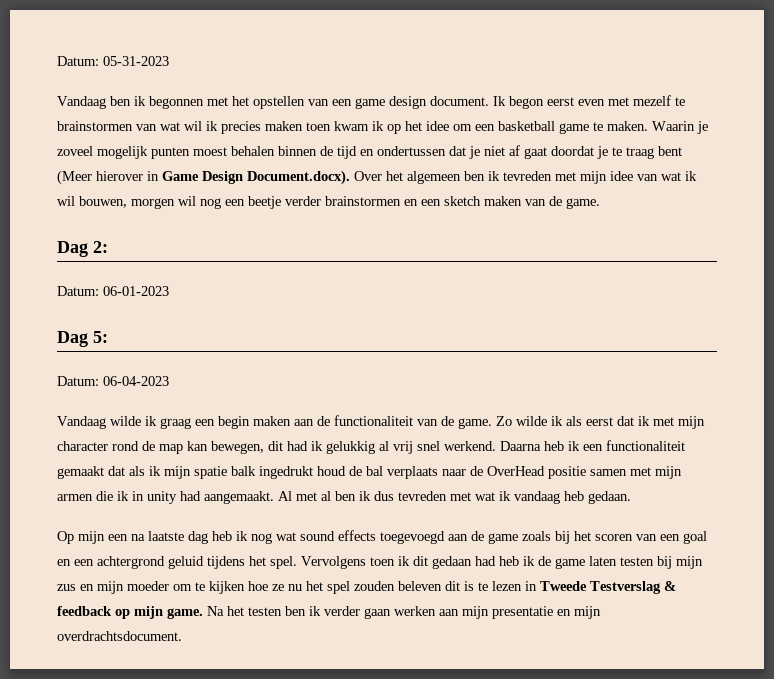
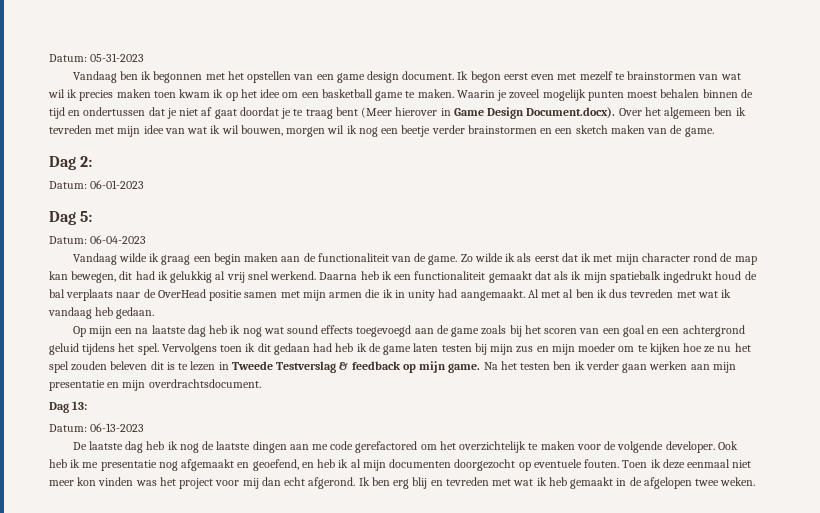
(196, 201) none -> [346,125,357,134] ik
[194,466,256,479] spatie balk -> [609,271,661,283] spatiebalk
(182, 636) none -> [49,401,88,413] [49,423,145,432] [72,441,738,453] [49,459,752,471] [49,477,756,489] // Dag 13: // Datum: 06-13-2023 // De laatste dag heb ik nog de laatste dingen aan me code gerefactored om het overzichtelijk te maken voor de volgende developer. Ook heb ik me presentatie nog afgemaakt en geoefend, en heb ik al mijn documenten doorgezocht op eventuele fouten. Toen ik deze eenmaal niet meer kon vinden was het project voor mij dan echt afgerond. Ik ben erg blij en tevreden met wat ik heb gemaakt in de afgelopen twee weken.

